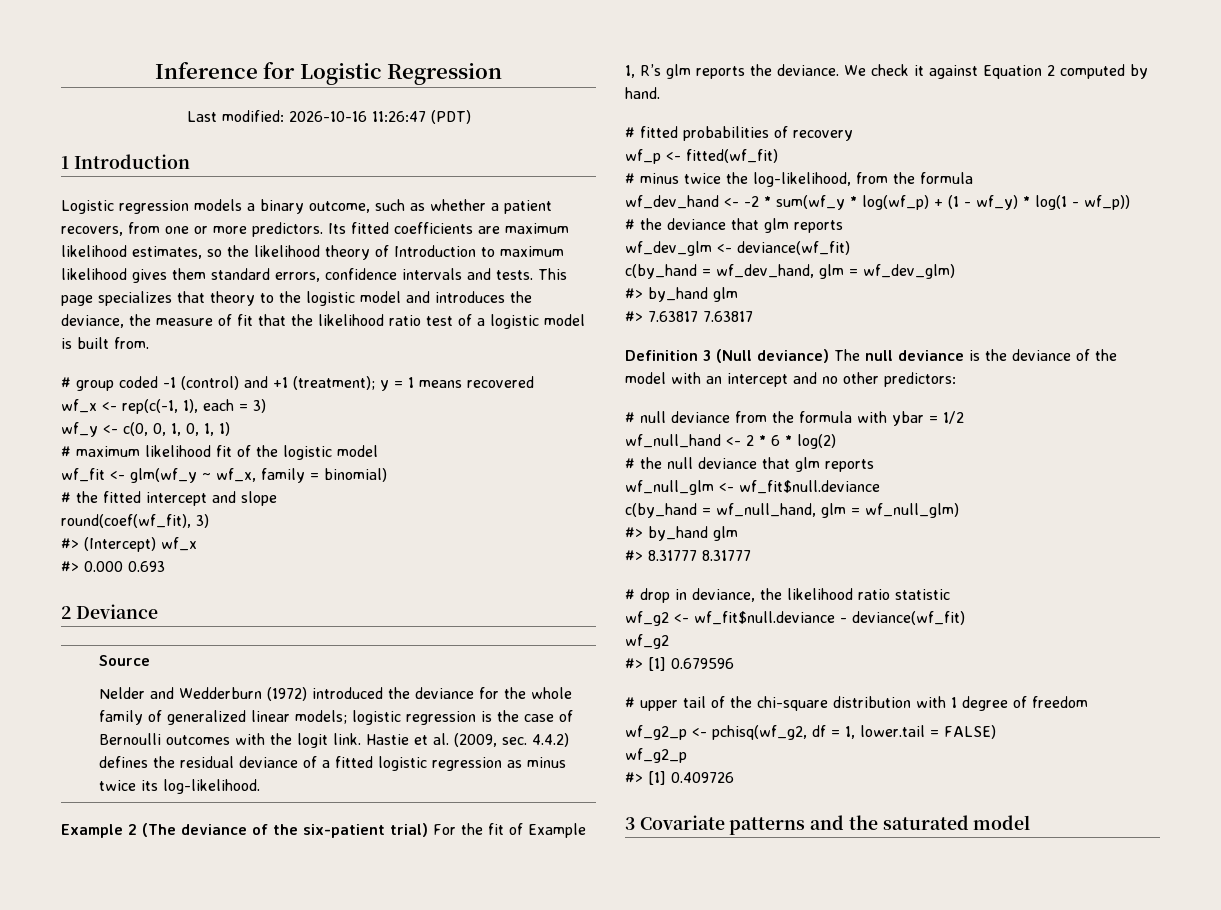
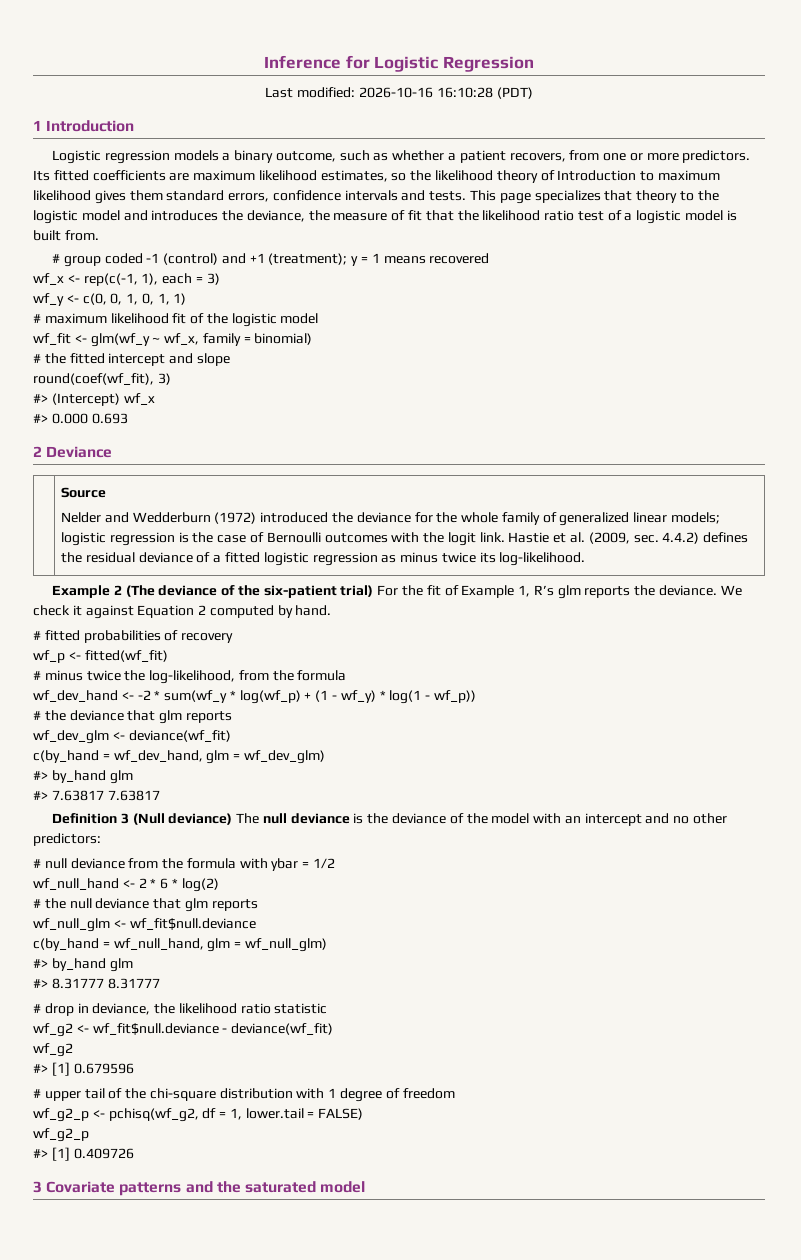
[371,111,426,122] 11:26:47 -> [436,87,493,98] 16:10:28

